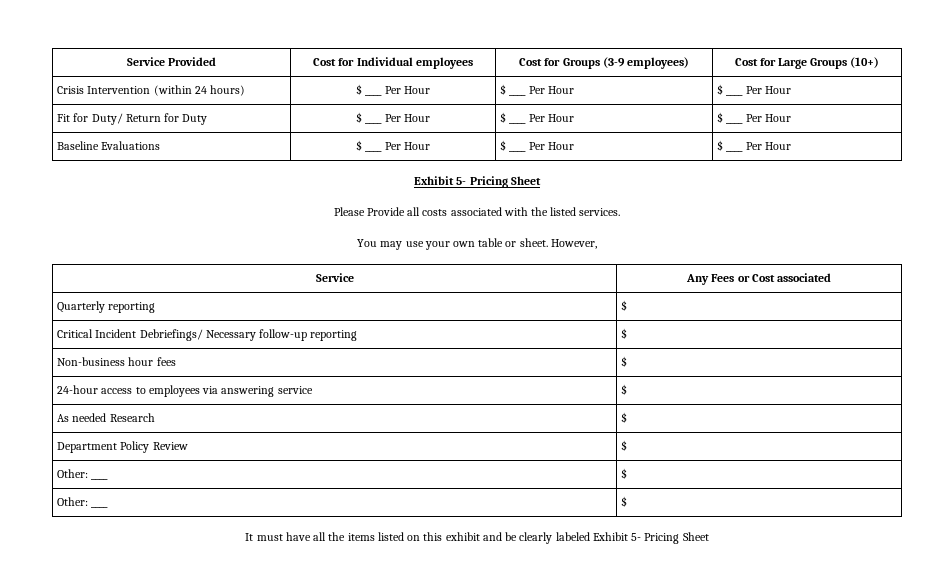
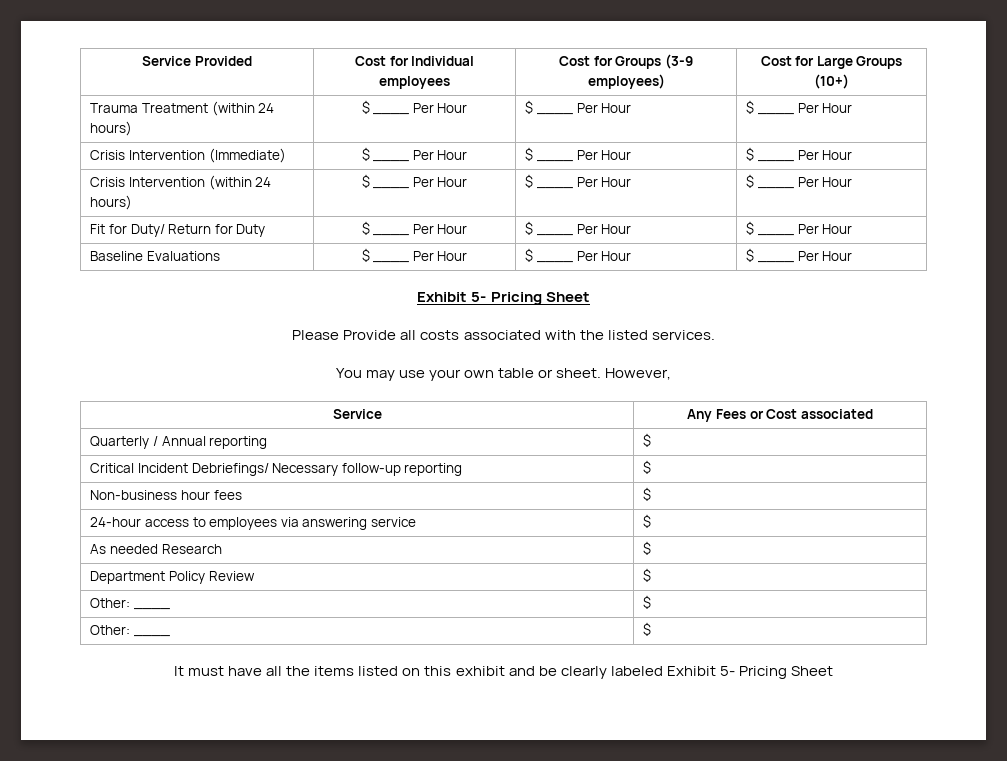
(880, 62) none -> [90,101,275,116] [90,121,133,136] [361,100,410,115] [412,103,468,113] [525,100,573,115] [576,103,632,113] [746,100,794,115] [797,103,853,113] [90,148,286,163] [361,147,410,162] [412,150,468,160] [525,147,573,162] [576,150,632,160] [746,147,794,162] [797,150,853,160] // Trauma Treatment (within 24 hours) | $ ____ Per Hour | $ ____ Per Hour | $ ____ Per Hour // Crisis Intervention (Immediate) | $ ____ Per Hour | $ ____ Per Hour | $ ____ Per Hour
(106, 307) none -> [152,436,206,446] / Annual

